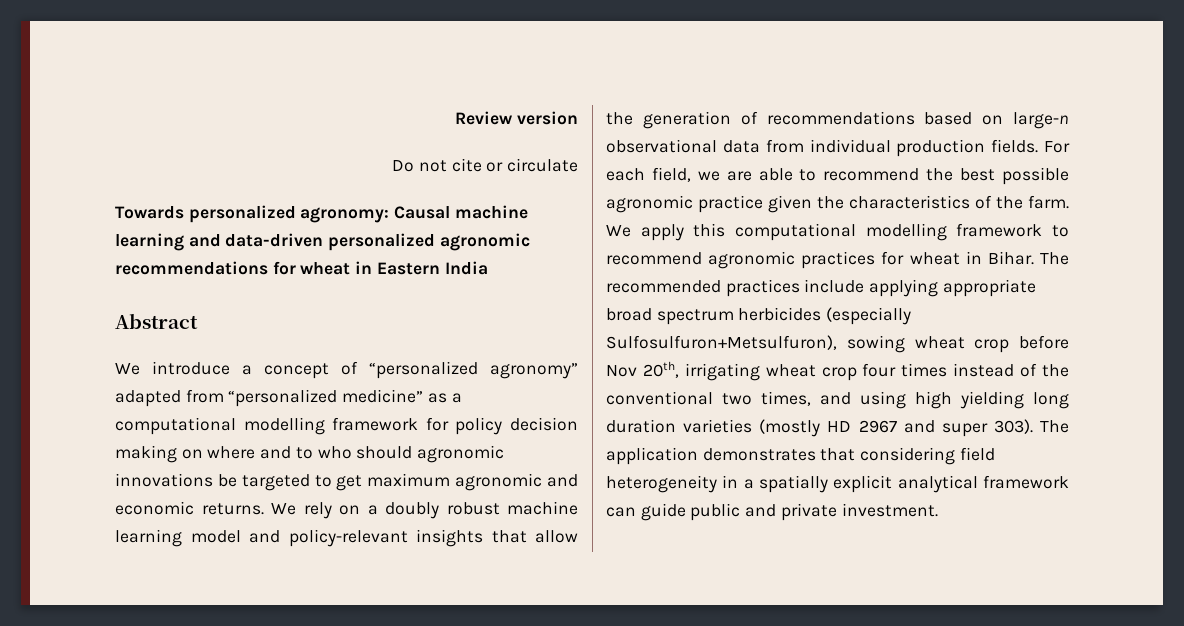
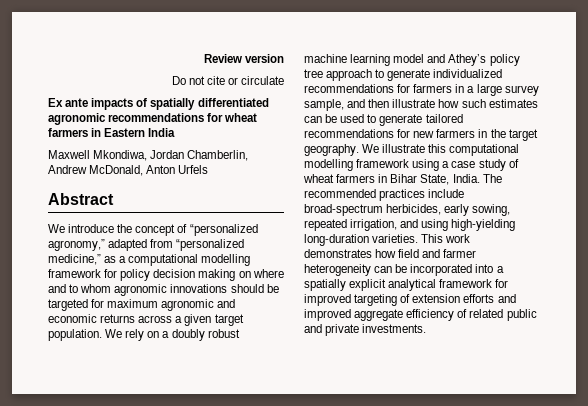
[115,205,528,223] [115,233,436,251] Towards personalized agronomy: Causal machine learning and data-driven personalized -> [48,98,269,110] Ex ante impacts of spatially differentiated
(351, 268) none -> [48,128,88,137] farmers
(488, 268) none -> [48,150,249,161] [48,165,209,176] // Maxwell Mkondiwa, Jordan Chamberlin, Andrew McDonald, Anton Urfels
[242,365,252,375] a -> [117,224,133,233] the
[490,363,578,379] agronomy” -> [48,239,105,251] agronomy,”
[342,389,424,403] medicine” -> [48,254,101,265] medicine,”
[317,446,413,459] who should -> [80,284,112,293] whom
(213, 480) none -> [230,284,264,293] should
[314,475,363,491] to get -> [91,299,105,308] for
[201,503,264,515] returns. -> [100,314,244,326] [48,329,102,341] returns across a given target population.
[288,529,578,547] [606,111,1069,129] [606,139,1070,157] [606,167,1069,185] [606,195,1069,213] [606,223,1069,241] [606,251,1069,269] [606,279,1036,297] [606,307,912,325] [606,335,1069,353] [606,361,1069,381] [606,391,1069,409] [606,419,1069,437] [606,447,995,465] [606,475,739,493] policy-relevant insights that allow the generation of recommendations based on large-n observational data from individual production fields. For each field, we are able to recommend the best possible agronomic practice given the characteristics of the farm. We apply this computational modelling framework to recommend agronomic practices for wheat in Bihar. The recommended practices include applying appropriate broad spectrum herbicides (especially Sulfosulfuron+Metsulfuron), sowing wheat crop before Nov 20th, irrigating wheat crop four times instead of the conventional two times, and using high yielding long duration varieties (mostly HD 2967 and super 303). The application demonstrates that considering field heterogeneity in -> [448,54,520,66] [304,69,503,81] [304,84,539,96] [304,99,538,111] [304,114,463,126] [304,129,538,141] [304,144,520,156] [304,159,519,171] [303,174,502,185] [304,189,465,201] [304,204,511,216] [304,219,516,231] [304,234,471,246] [304,249,477,258] [304,264,494,276] Athey’s policy tree approach to generate individualized recommendations for farmers in a large survey sample, and then illustrate how such estimates can be used to generate tailored recommendations for new farmers in the target geography. We illustrate this computational modelling framework using a case study of wheat farmers in Bihar State, India. The recommended practices include broad-spectrum herbicides, early sowing, repeated irrigation, and using high-yielding long-duration varieties. This work demonstrates how field and farmer heterogeneity can be incorporated into
[606,503,686,521] can guide -> [495,279,509,288] [304,294,516,306] [304,309,504,321] for improved targeting of extension efforts and improved aggregate efficiency of related
[841,503,938,517] investment. -> [362,324,427,333] investments.

